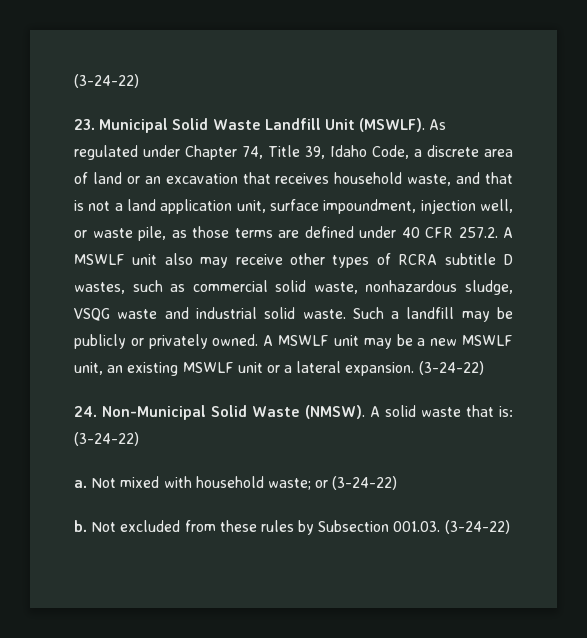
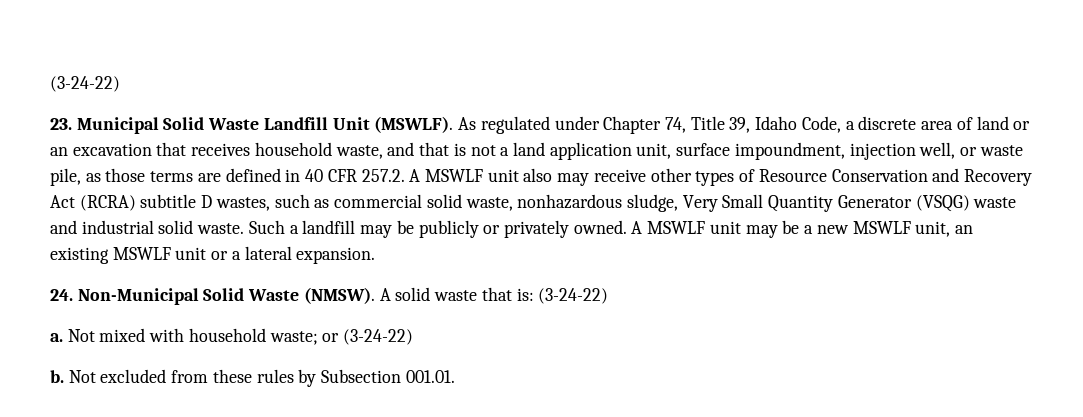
[359,226,396,238] under -> [285,169,301,182] in
[398,254,438,265] RCRA -> [758,168,1032,186] [50,195,136,211] Resource Conservation and Recovery Act (RCRA)
[74,308,110,321] VSQG -> [682,194,970,212] Very Small Quantity Generator (VSQG)
[418,361,484,375] (3-24-22) -> (376, 255) none
[393,520,510,534] 001.03. (3-24-22) -> [405,370,455,383] 001.01.

